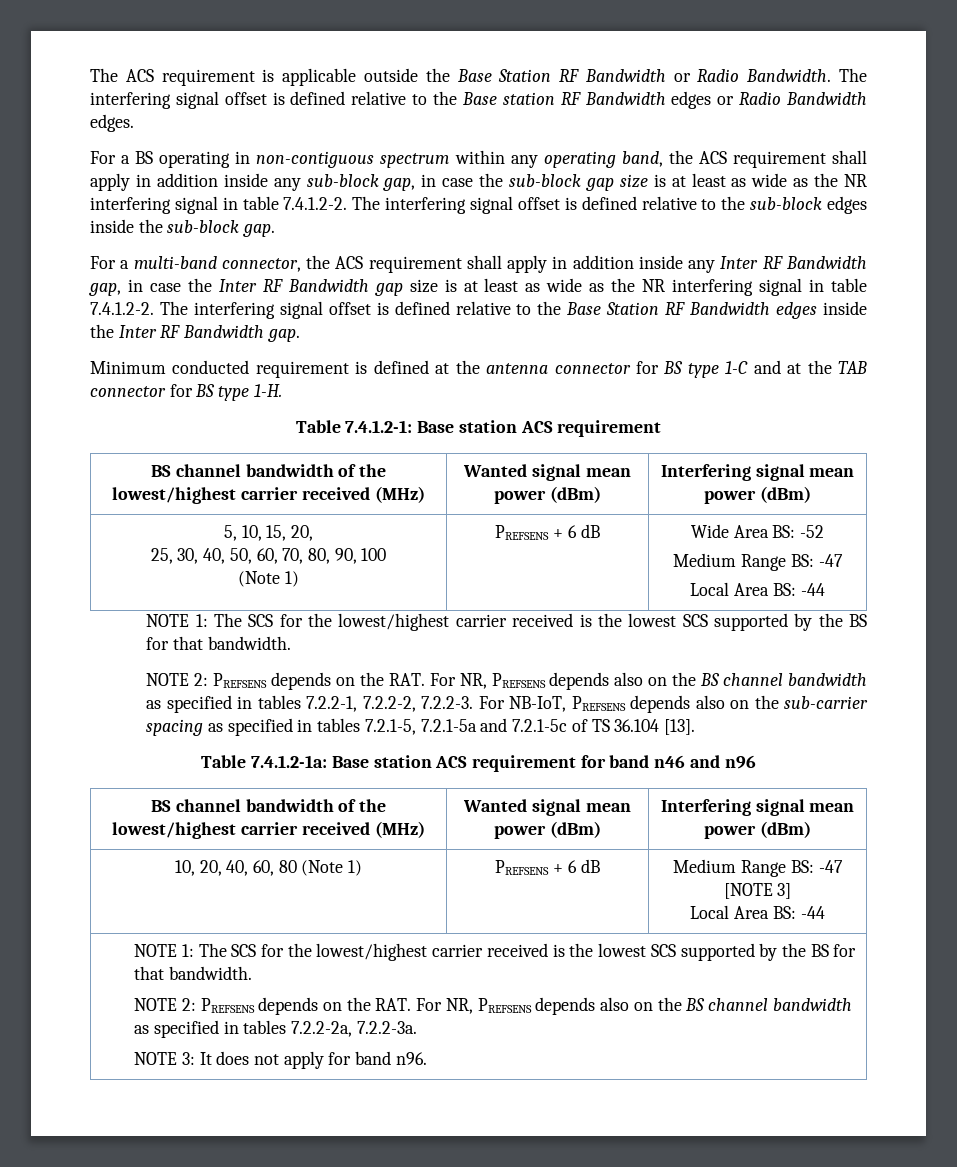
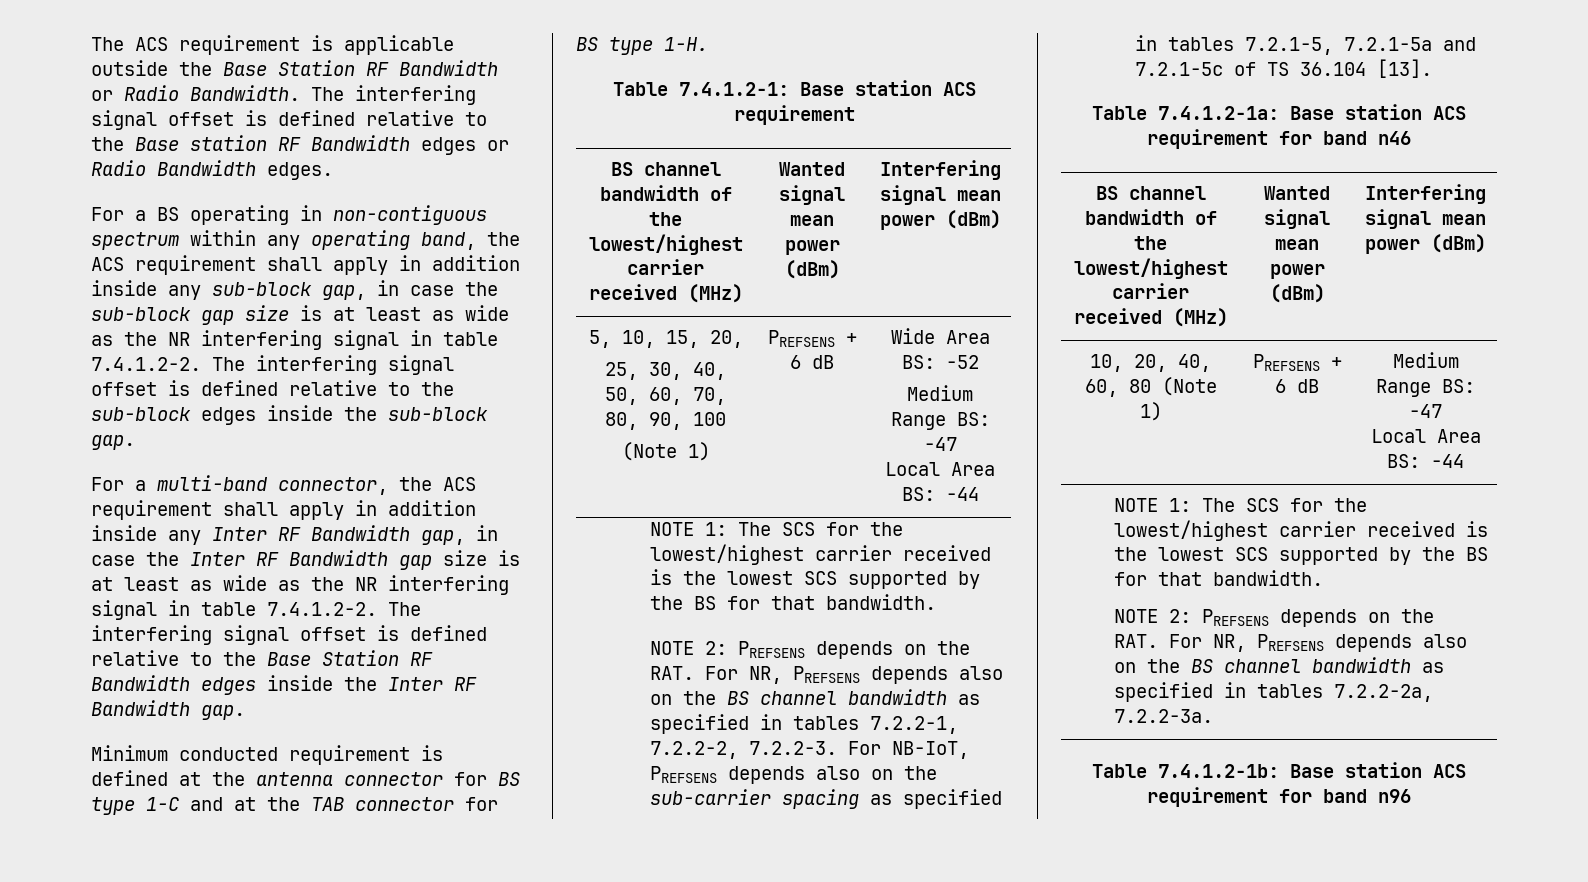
[689,755,756,769] and n96 -> (1411, 138) none
[723,883,792,899] [NOTE 3] -> (1442, 411) none
[134,1051,427,1069] // NOTE 3: It does not apply for band n96. -> [1092,762,1466,778] [1147,787,1411,807] // Table 7.4.1.2-1b: Base station ACS requirement for band n96

